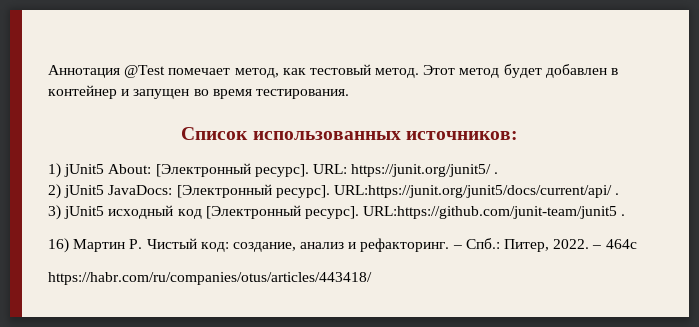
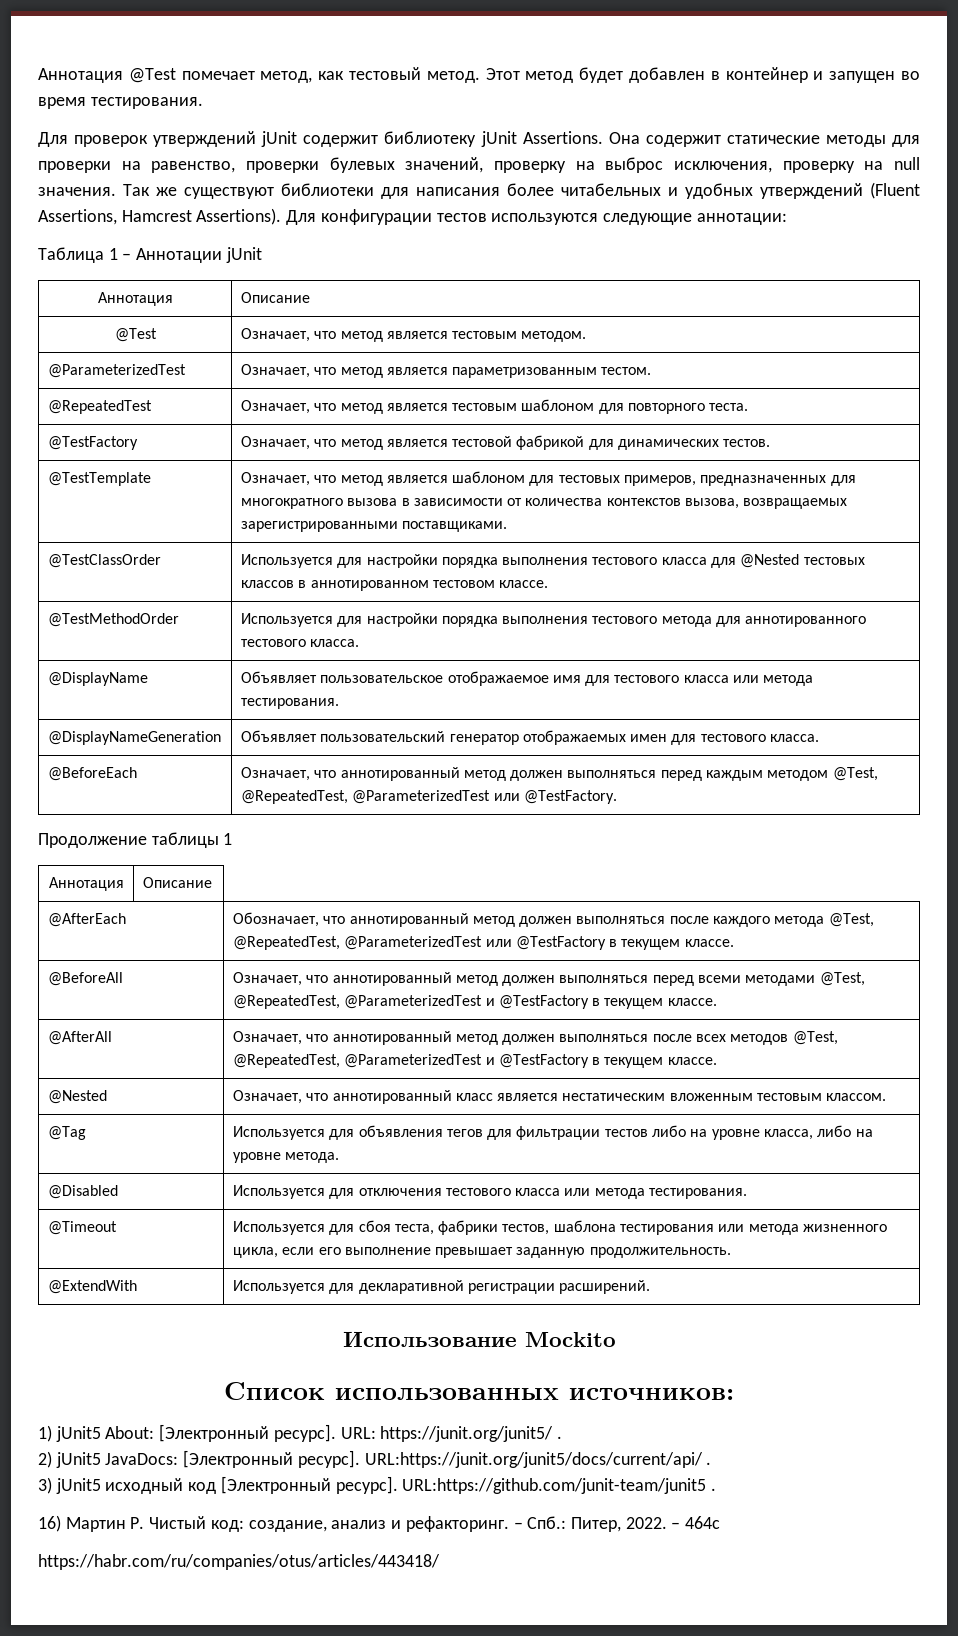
(349, 94) none -> [38,131,921,147] [38,157,920,173] [38,182,920,199] [38,208,787,225] [38,247,262,263] [97,292,173,306] [240,292,310,303] [114,328,157,342] [240,328,587,342] [47,364,186,378] [240,364,652,378] [47,400,152,414] [240,399,749,414] [47,436,138,450] [240,435,771,450] [47,472,151,486] [240,471,856,486] [240,498,848,509] [240,521,508,532] [47,554,161,568] [240,554,865,568] [240,580,549,591] [47,613,179,627] [240,613,867,627] [240,639,360,647] [47,672,148,686] [240,671,814,686] [240,698,339,709] [47,731,221,745] [240,730,820,745] [47,767,137,781] [240,767,878,781] [240,790,617,804] [38,832,233,848] [48,877,124,891] [142,877,212,888] [47,913,126,927] [232,912,874,927] [232,936,734,950] [47,972,123,986] [232,972,865,986] [232,995,717,1009] [47,1031,112,1045] [232,1031,838,1045] [232,1054,717,1068] [47,1090,107,1104] [232,1090,887,1104] [47,1126,86,1140] [232,1125,873,1140] [232,1152,340,1163] [47,1185,118,1199] [232,1185,748,1199] [47,1221,117,1235] [232,1220,888,1235] [232,1247,731,1258] [47,1280,137,1294] [232,1280,651,1294] [342,1331,616,1347] // Для проверок утверждений jUnit содержит библиотеку jUnit Assertions. Она содержит статические методы для проверки на равенство, проверки булевых значений, проверку на выброс исключения, проверку на null значения. Так же существуют библиотеки для написания более читабельных и удобных утверждений (Fluent Assertions, Hamcrest Assertions). Для конфигурации тестов используются следующие аннотации: // Таблица 1 – Аннотации jUnit // Аннотация | Описание // @Test | Означает, что метод является тестовым методом. // @ParameterizedTest | Означает, что метод является параметризованным тестом. // @RepeatedTest | Означает, что метод является тестовым шаблоном для повторного теста. // @TestFactory | Означает, что метод является тестовой фабрикой для динамических тестов. // @TestTemplate | Означает, что метод является шаблоном для тестовых примеров, предназначенных для многократного вызова в зависимости от количества контекстов вызова, возвращаемых зарегистрированными поставщиками. // @TestClassOrder | Используется для настройки порядка выполнения тестового класса для @Nested тестовых классов в аннотированном тестовом классе. // @TestMethodOrder | Используется для настройки порядка выполнения тестового метода для аннотированного тестового класса. // @DisplayName | Объявляет пользовательское отображаемое имя для тестового класса или метода тестирования. // @DisplayNameGeneration | Объявляет пользовательский генератор отображаемых имен для тестового класса. // @BeforeEach | Означает, что аннотированный метод должен выполняться перед каждым методом @Test, @RepeatedTest, @ParameterizedTest или @TestFactory. // Продолжение таблицы 1 // Аннотация | Описание // @AfterEach | Обозначает, что аннотированный метод должен выполняться после каждого метода @Test, @RepeatedTest, @ParameterizedTest или @TestFactory в текущем классе. // @BeforeAll | Означает, что аннотированный метод должен выполняться перед всеми методами @Test, @RepeatedTest, @ParameterizedTest и @TestFactory в текущем классе. // @AfterAll | Означает, что аннотированный метод должен выполняться после всех методов @Test, @RepeatedTest, @ParameterizedTest и @TestFactory в текущем классe. // @Nested | Означает, что аннотированный класс является нестатическим вложенным тестовым классом. // @Tag | Используется для объявления тегов для фильтрации тестов либо на уровне класса, либо на уровне метода. // @Disabled | Используется для отключения тестового класса или метода тестирования. // @Timeout | Используется для сбоя теста, фабрики тестов, шаблона тестирования или метода жизненного цикла, если его выполнение превышает заданную продолжительность. // @ExtendWith | Используется для декларативной регистрации расширений. // Использование Mockito

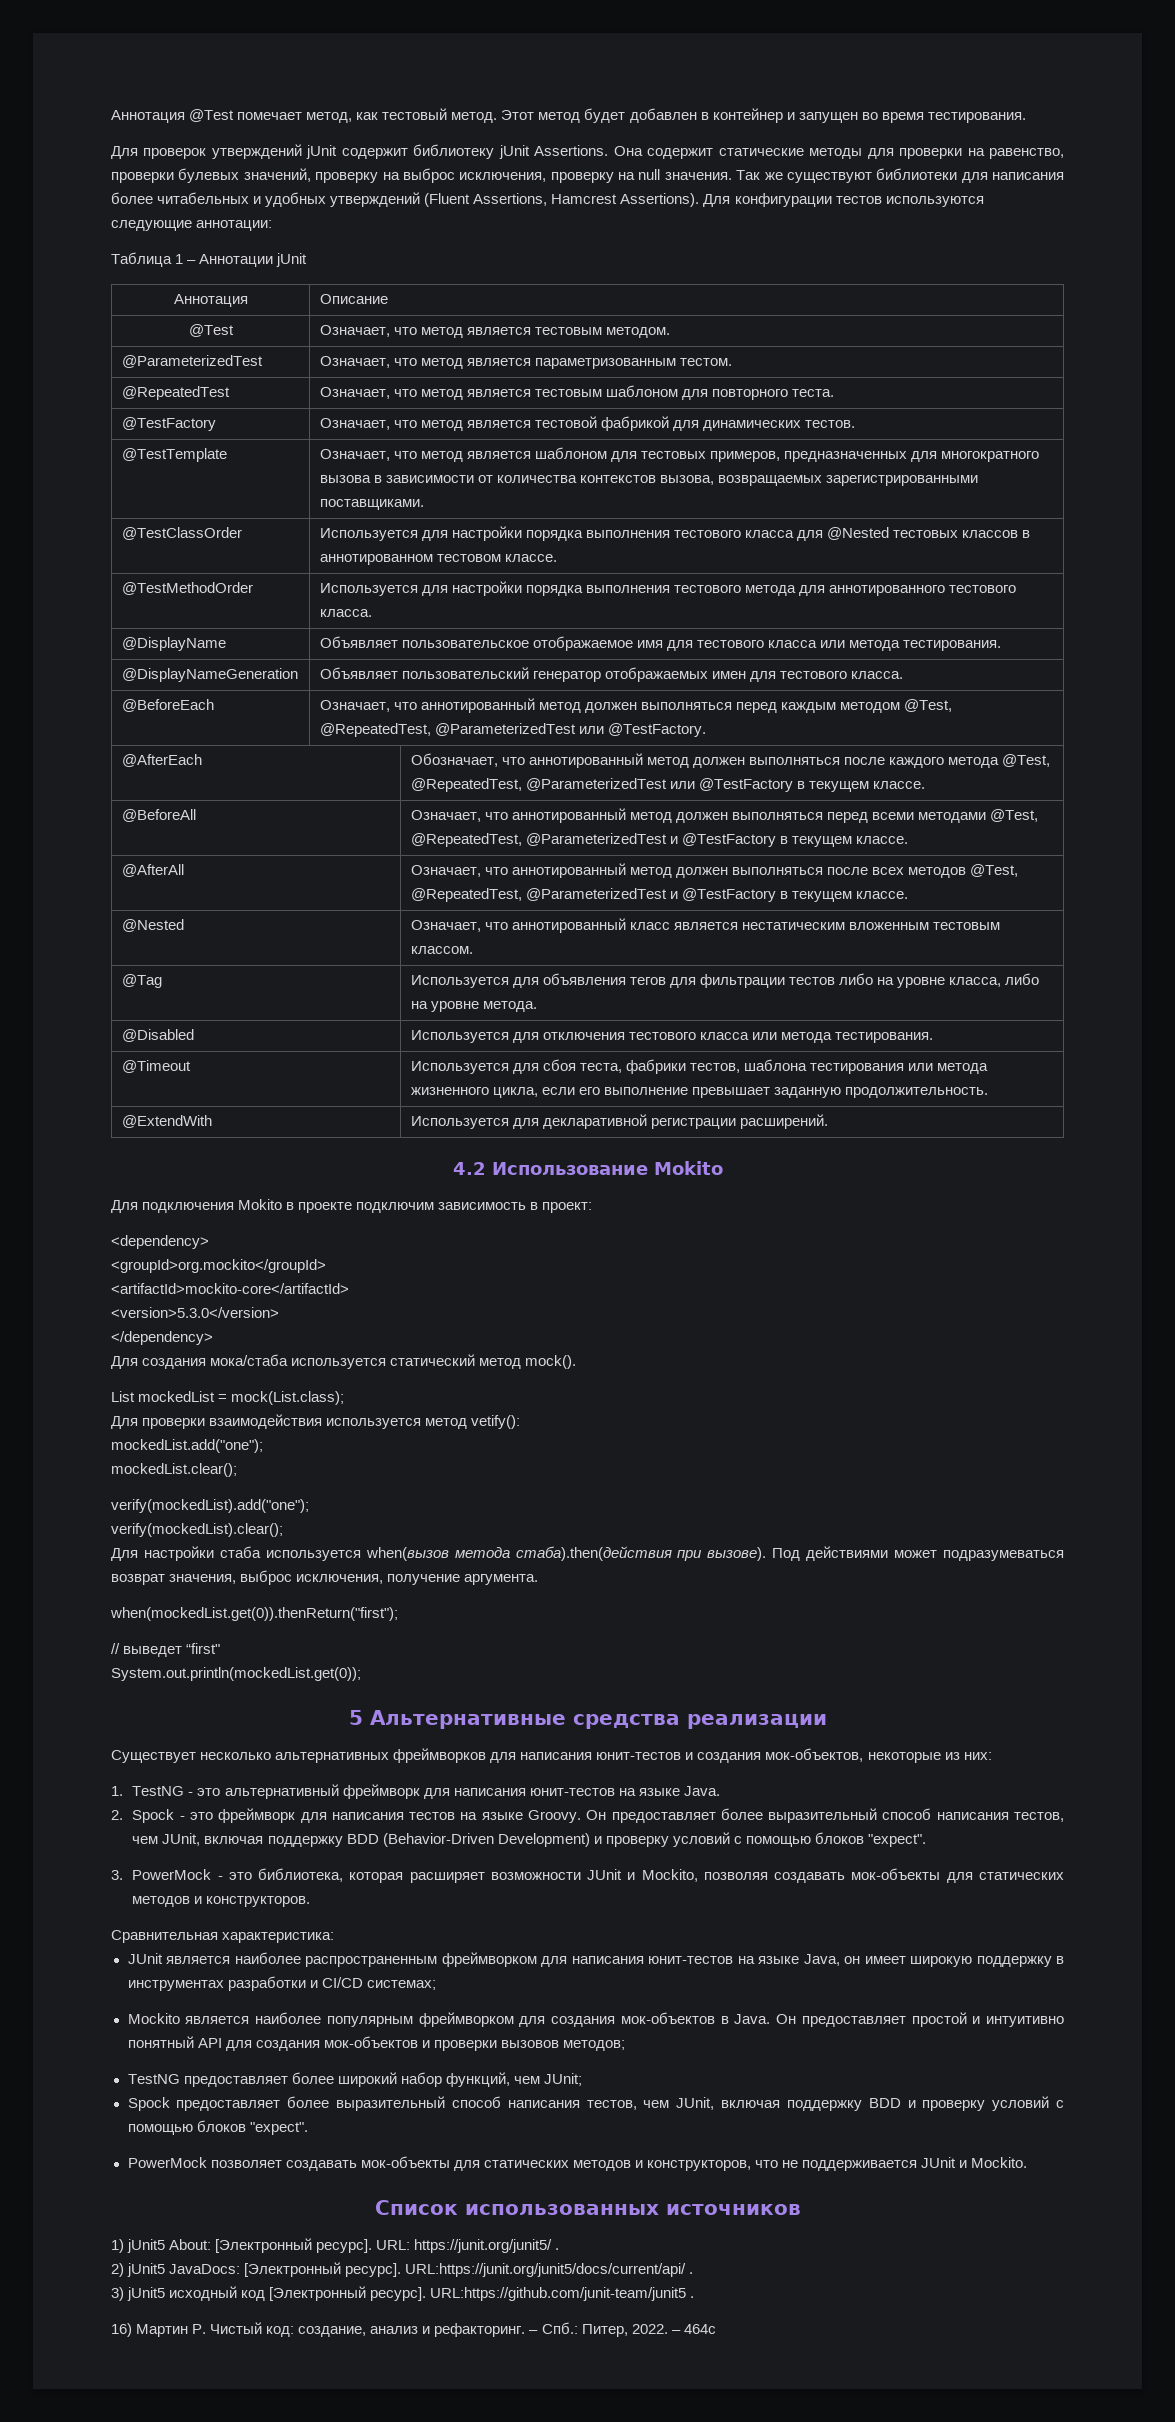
[38,832,233,848] [48,877,124,891] [142,877,212,888] // Продолжение таблицы 1 // Аннотация | Описание -> (706, 730) none
[342,1331,616,1347] Использование Mockito -> [452,1161,723,1175] [111,1199,593,1213] [111,1235,209,1249] [111,1259,326,1273] [111,1283,349,1294] [111,1307,279,1318] [111,1331,213,1345] [111,1354,577,1369] [111,1391,345,1405] [111,1414,521,1429] [111,1439,263,1453] [111,1463,237,1477] [111,1499,309,1513] [111,1523,283,1537] [111,1546,1064,1561] [111,1570,539,1585] [110,1607,398,1621] [111,1643,221,1657] [111,1667,361,1681] [348,1710,827,1729] [111,1748,992,1763] [111,1784,720,1799] [111,1808,1064,1823] [132,1832,927,1847] [111,1868,1064,1883] [132,1896,311,1907] [111,1930,335,1943] [127,1952,1064,1967] [127,1976,436,1991] [127,2012,1064,2027] [127,2036,625,2051] [127,2072,582,2087] [127,2096,1065,2111] [127,2120,308,2135] [127,2156,1028,2171] 4.2 Использование Mokito // Для подключения Mokito в проекте подключим зависимость в проект: // <dependency> // <groupId>org.mockito</groupId> // <artifactId>mockito-core</artifactId> // <version>5.3.0</version> // </dependency> // Для создания мока/стаба используется статический метод mock(). // List mockedList = mock(List.class); // Для проверки взаимодействия используется метод vetify(): // mockedList.add("one"); // mockedList.clear(); // verify(mockedList).add("one"); // verify(mockedList).clear(); // Для настройки стаба используется when(вызов метода стаба).then(действия при вызове). Под действиями может подразумеваться возврат значения, выброс исключения, получение аргумента. // when(mockedList.get(0)).thenReturn("first"); // // выведет “first" // System.out.println(mockedList.get(0)); // 5 Альтернативные средства реализации // Существует несколько альтернативных фреймворков для написания юнит-тестов и создания мок-объектов, некоторые из них: // 1. TestNG - это альтернативный фреймворк для написания юнит-тестов на языке Java. // 2. Spock - это фреймворк для написания тестов на языке Groovy. Он предоставляет более выразительный способ написания тестов, чем JUnit, включая поддержку BDD (Behavior-Driven Development) и проверку условий с помощью блоков "expect". // 3. PowerMock - это библиотека, которая расширяет возможности JUnit и Mockito, позволяя создавать мок-объекты для статических методов и конструкторов. // Сравнительная характеристика: // JUnit является наиболее распространенным фреймворком для написания юнит-тестов на языке Java, он имеет широкую поддержку в инструментах разработки и CI/CD системах; // Mockito является наиболее популярным фреймворком для создания мок-объектов в Java. Он предоставляет простой и интуитивно понятный API для создания мок-объектов и проверки вызовов методов; // TestNG предоставляет более широкий набор функций, чем JUnit; // Spock предоставляет более выразительный способ написания тестов, чем JUnit, включая поддержку BDD и проверку условий с помощью блоков "expect". // PowerMock позволяет создавать мок-объекты для статических методов и конструкторов, что не поддерживается JUnit и Mockito.
[569,1388,734,1400] источников: -> [665,2204,801,2215] источников
[38,1554,440,1570] // https://habr.com/ru/companies/otus/articles/443418/ -> (716, 2329) none

